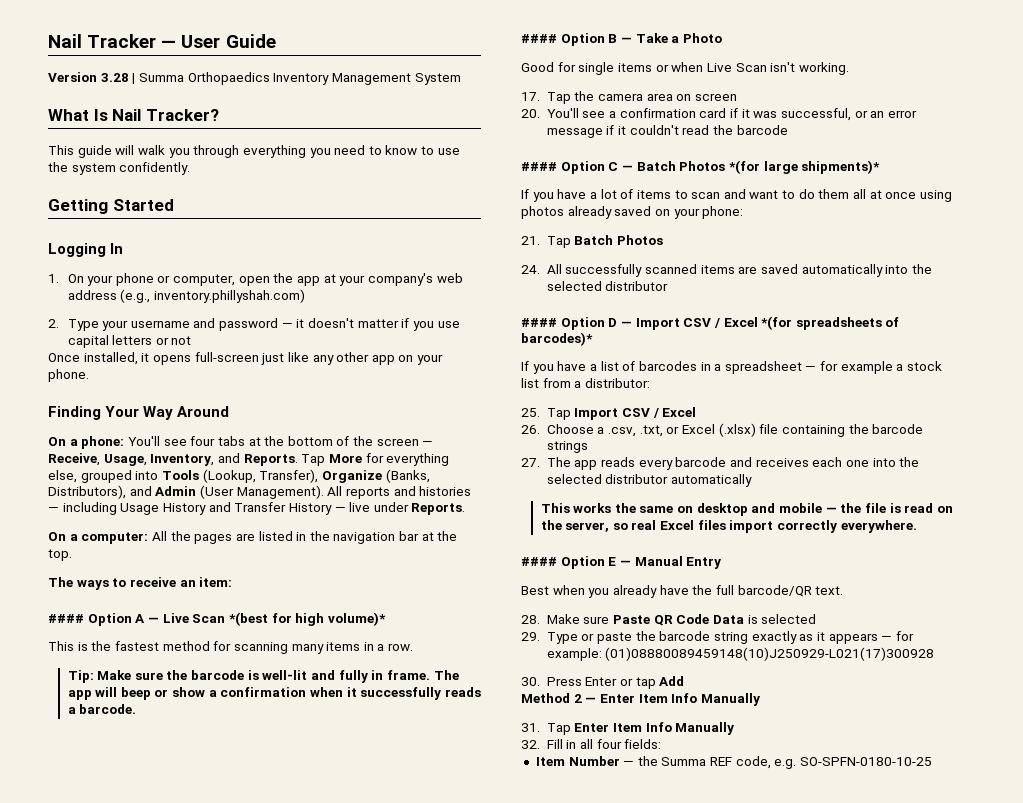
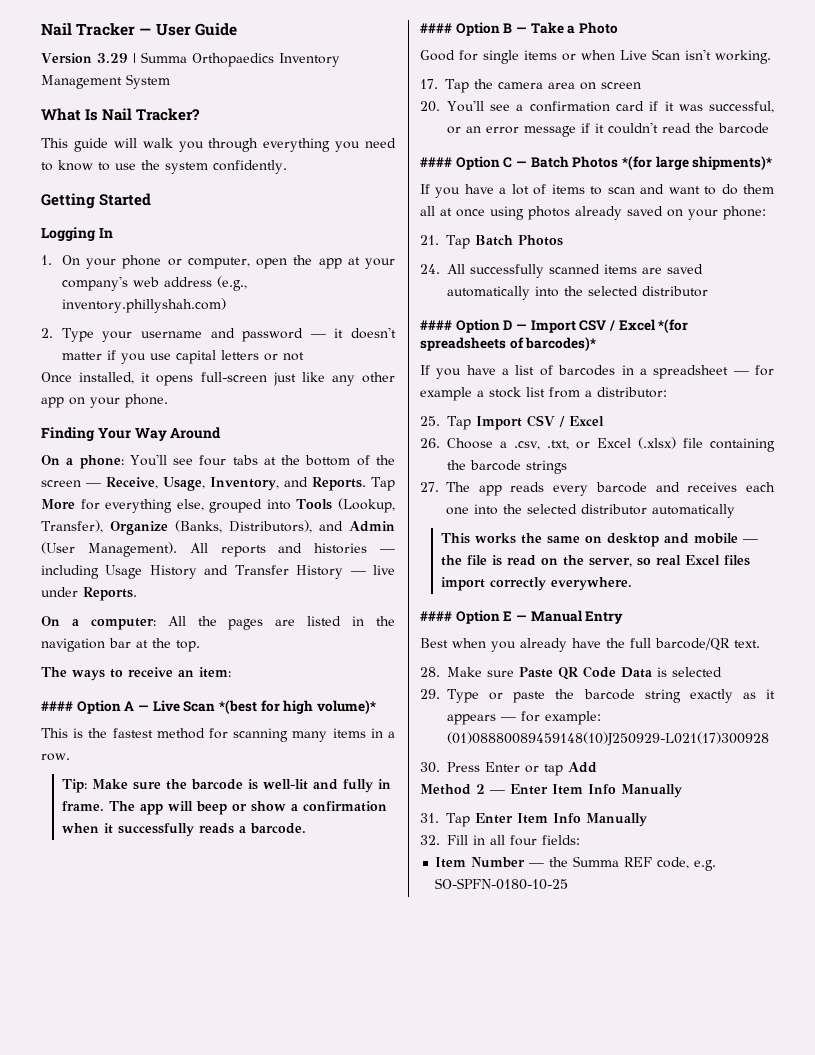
[100,73,129,82] 3.28 -> [96,53,128,63] 3.29

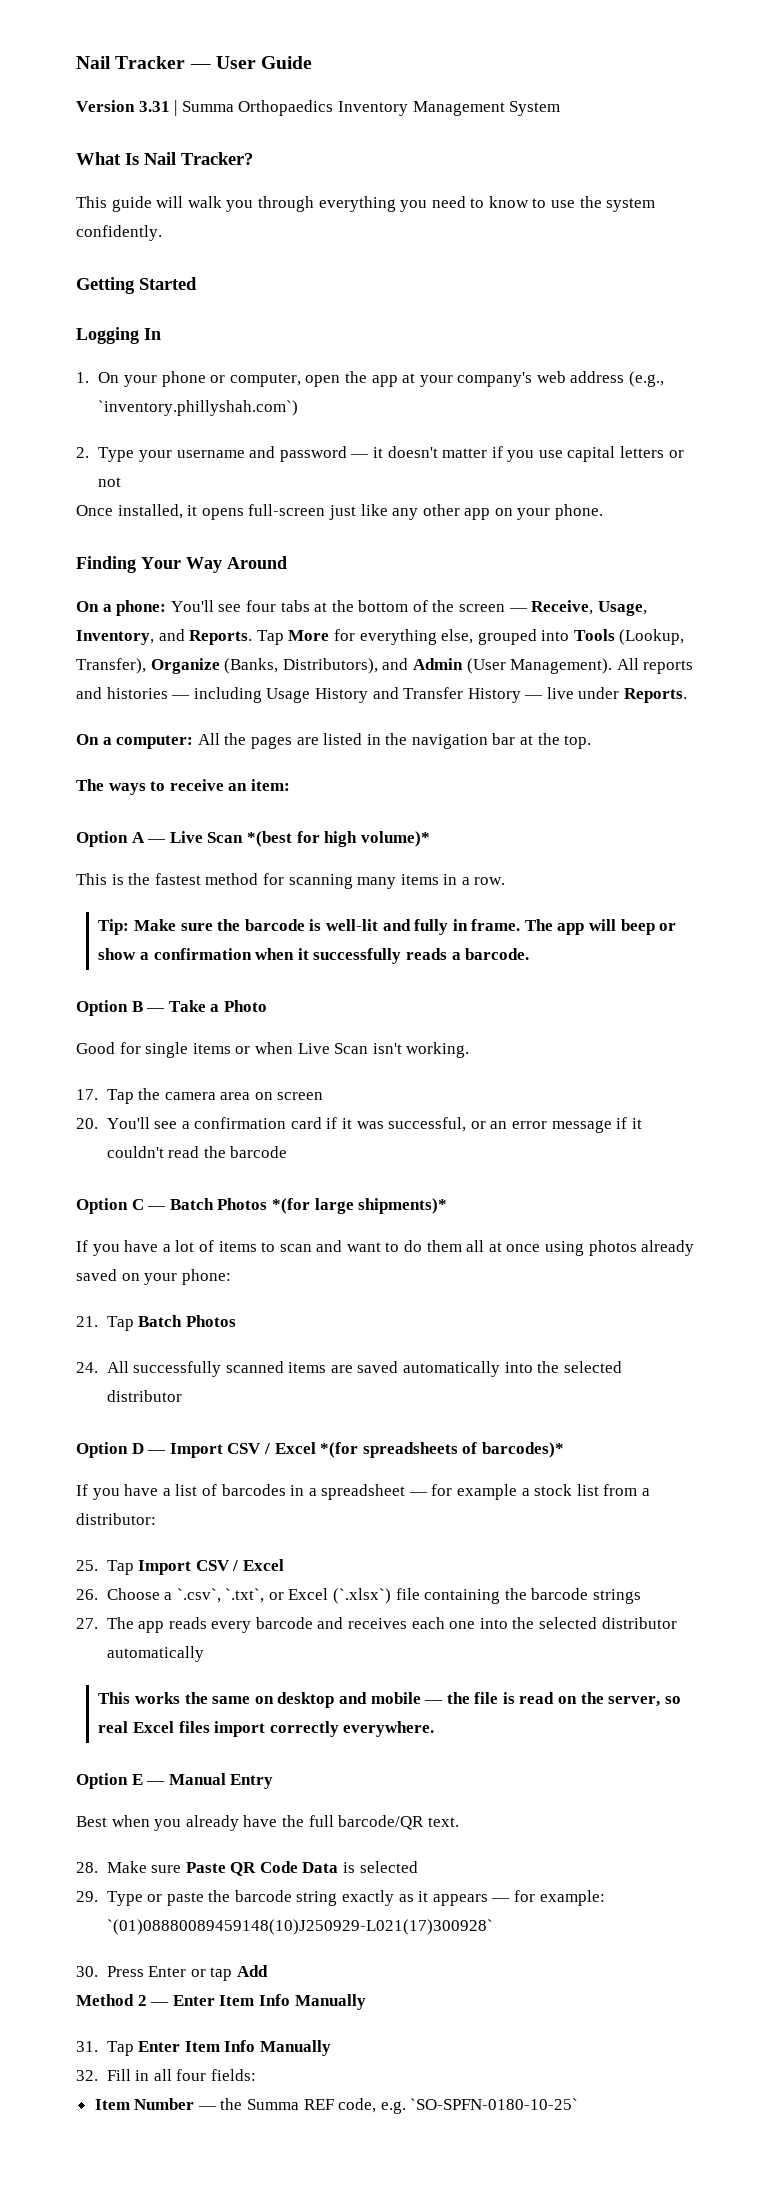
[96,53,128,63] 3.29 -> [138,101,170,112] 3.31
[61,298,226,313] inventory.phillyshah.com) -> [98,400,299,416] `inventory.phillyshah.com`)
[41,701,73,711] #### -> (290, 785) none
[420,23,452,33] #### -> (530, 954) none
[420,157,452,167] #### -> (288, 1152) none
[420,320,452,330] #### -> (182, 1396) none
[514,440,569,450] .csv, .txt, -> [176,1588,265,1603] `.csv`, `.txt`,
[637,437,676,449] (.xlsx) -> [333,1588,392,1604] (`.xlsx`)
[420,611,452,621] #### -> (435, 1729) none
[447,732,769,746] (01)08880089459148(10)J250929-L021(17)300928 -> [106,1919,493,1935] `(01)08880089459148(10)J250929-L021(17)300928`
[435,878,569,890] SO-SPFN-0180-10-25 -> [410,2098,579,2110] `SO-SPFN-0180-10-25`

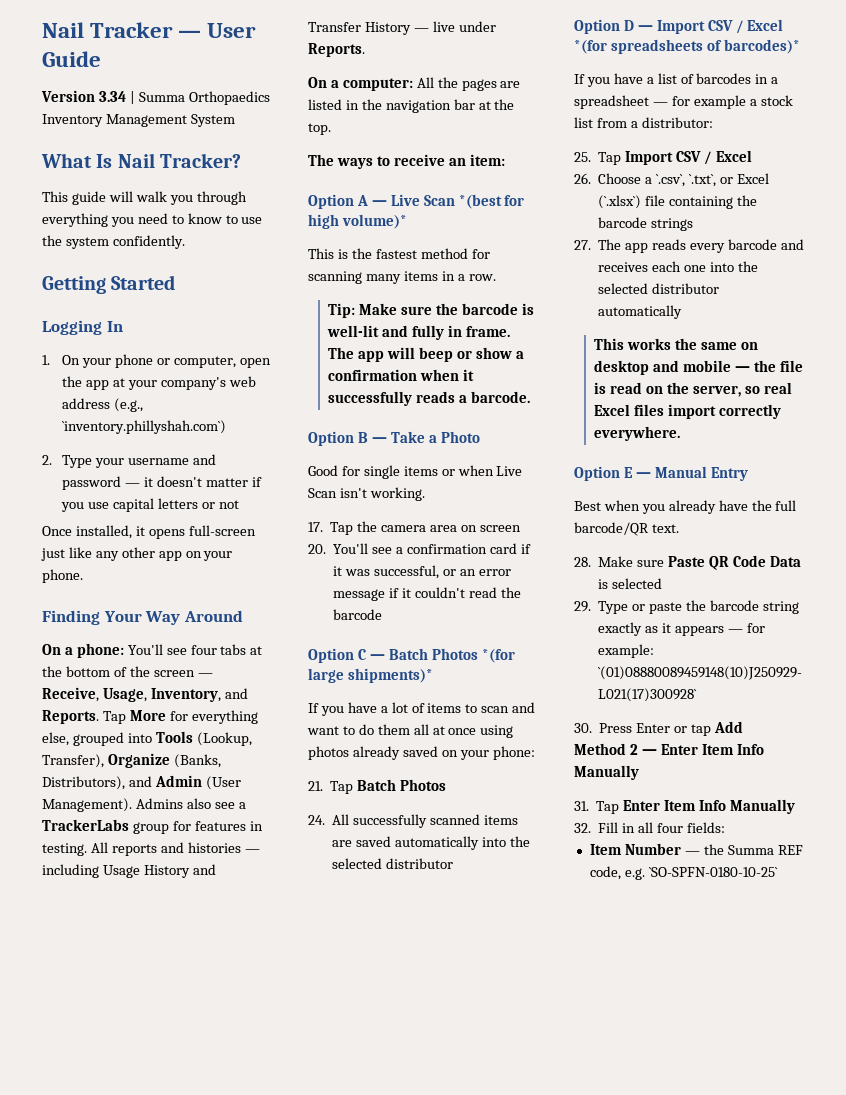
[138,101,170,112] 3.31 -> [98,91,126,102] 3.34
(613, 666) none -> [135,798,246,809] [42,819,263,834] [42,843,87,856] Admins also see a TrackerLabs group for features in testing.

